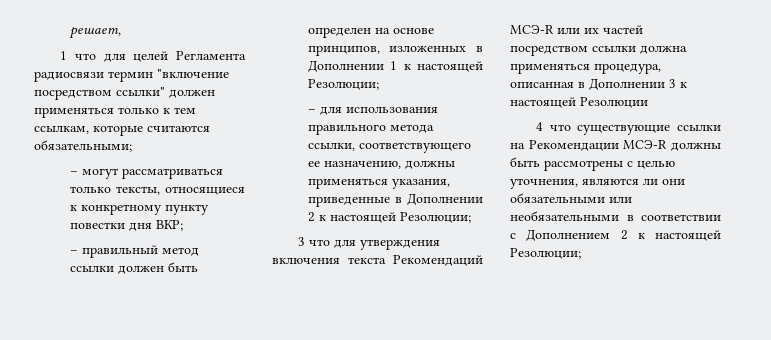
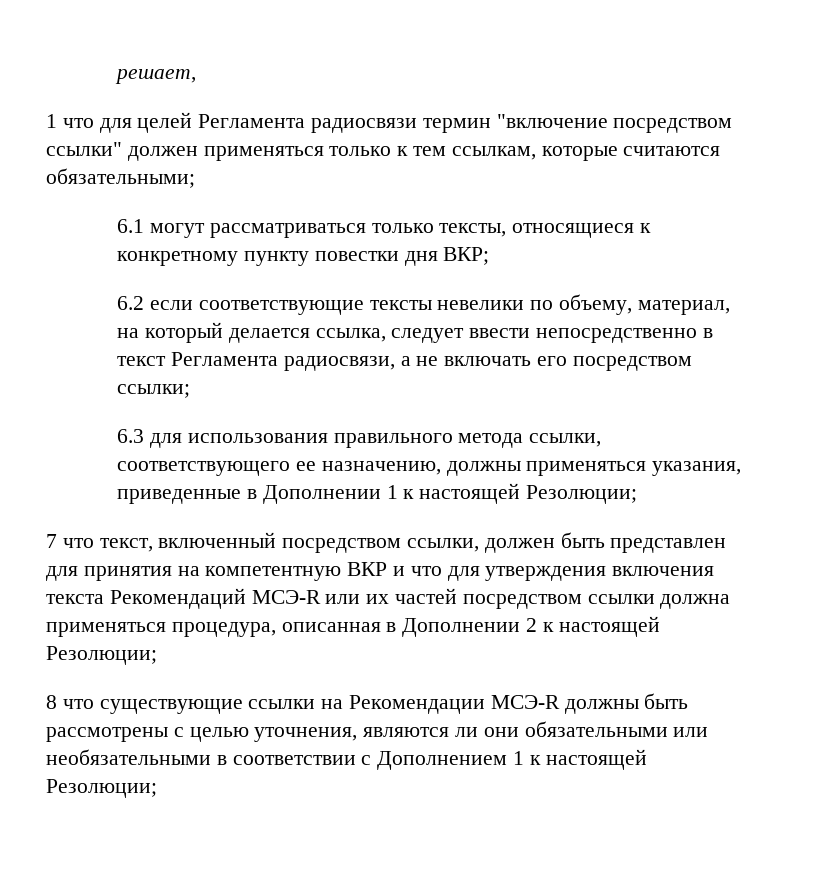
[69,171,78,175] – -> [117,219,145,233] 6.1
[69,245,199,258] [69,262,198,274] [307,27,434,38] [307,45,483,56] [307,60,483,73] [307,79,379,90] [307,109,316,113] – правильный метод ссылки должен быть определен на основе принципов, изложенных в Дополнении 1 к настоящей Резолюции; // – -> [117,294,730,315] [117,322,713,343] [117,352,692,371] [117,384,191,398] [117,429,145,443] 6.2 если соответствующие тексты невелики по объему, материал, на который делается ссылка, следует ввести непосредственно в текст Регламента радиосвязи, а не включать его посредством ссылки; // 6.3
[307,212,471,223] [298,237,306,246] 2 к настоящей Резолюции; // 3 -> [386,483,637,504] [46,532,727,553] [46,562,406,581] 1 к настоящей Резолюции; // 7 что текст, включенный посредством ссылки, должен быть представлен для принятия на компетентную ВКР и
[669,79,687,88] [510,97,648,108] [536,122,544,131] 3 к настоящей Резолюции // 4 -> [526,616,660,637] [46,646,157,665] [46,695,57,709] 2 к настоящей Резолюции; // 8
[620,230,628,240] 2 -> [513,751,525,765] 1

